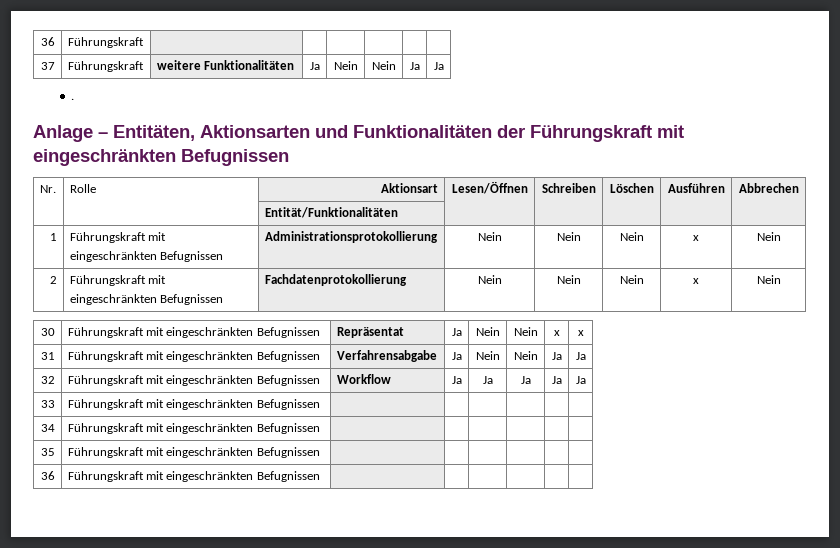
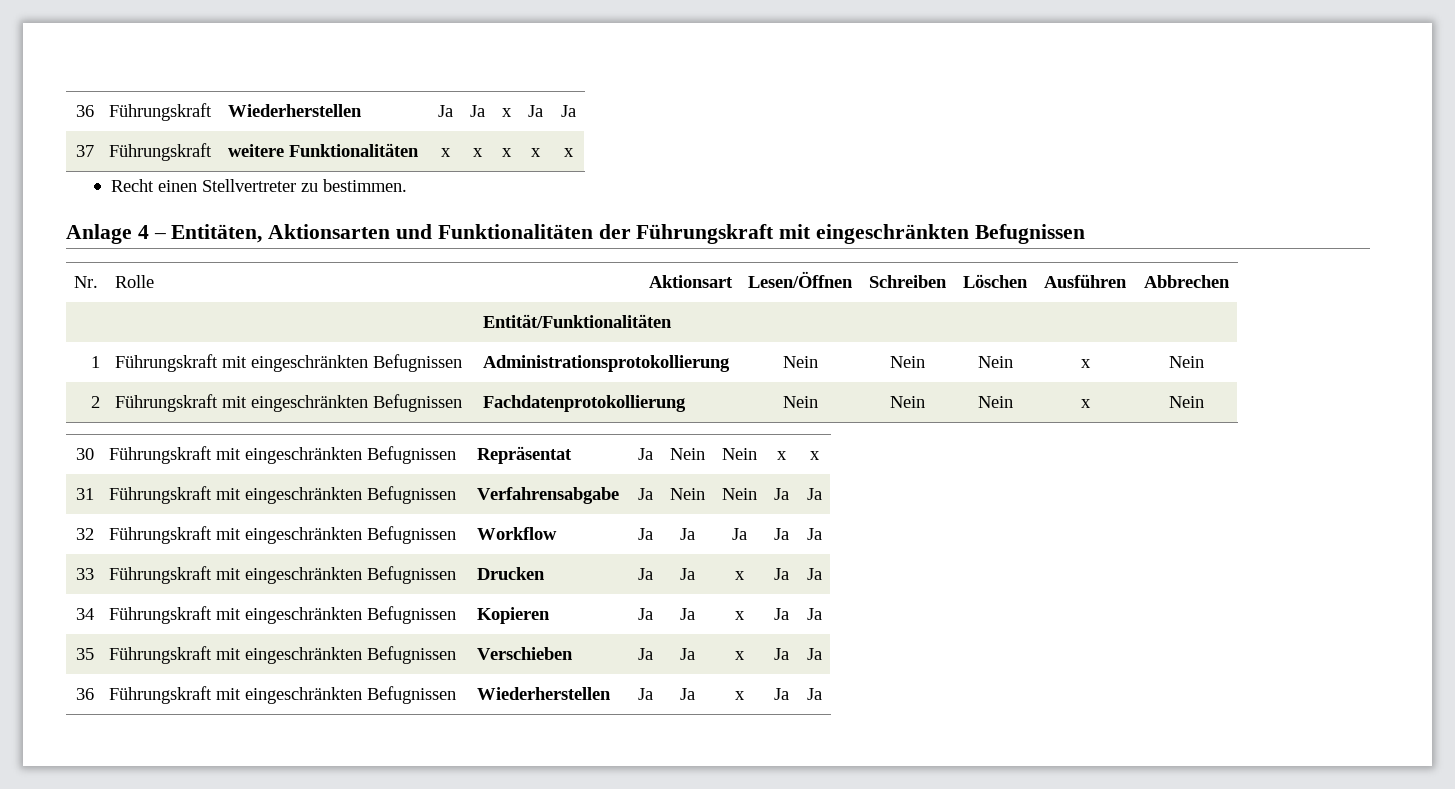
[41,62,56,70] [67,61,144,72] [156,60,294,70] [309,62,320,70] [333,61,358,70] [371,61,396,70] [409,62,420,70] [433,62,444,70] [71,98,75,100] | | | | | // 37 | Führungskraft | weitere Funktionalitäten | Ja | Nein | Nein | Ja | Ja // . -> [228,104,363,117] [438,105,453,117] [470,105,485,117] [502,108,512,117] [528,105,543,117] [560,105,576,117] [75,145,94,157] [109,143,213,161] [228,143,420,157] [441,148,451,157] [473,148,483,157] [502,148,512,157] [531,148,541,157] [563,148,574,157] [110,179,407,192] Wiederherstellen | Ja | Ja | x | Ja | Ja // 37 | Führungskraft | weitere Funktionalitäten | x | x | x | x | x // Recht einen Stellvertreter zu bestimmen.
(93, 133) none -> [137,225,149,239] 4
(320, 404) | | | | | -> [477,567,546,580] [638,568,653,580] [680,568,695,580] [735,571,745,580] [774,568,789,580] [806,568,822,580] Drucken | Ja | Ja | x | Ja | Ja
(320, 428) | | | | | -> [477,607,551,624] [638,608,653,620] [680,608,695,620] [735,611,745,620] [774,608,789,620] [806,608,822,620] Kopieren | Ja | Ja | x | Ja | Ja
(320, 452) | | | | | -> [477,647,574,660] [638,648,653,660] [680,648,695,660] [735,651,745,660] [774,648,789,660] [806,648,822,660] Verschieben | Ja | Ja | x | Ja | Ja
(320, 476) | | | | | -> [477,687,612,700] [638,688,653,700] [680,688,695,700] [735,691,745,700] [774,688,789,700] [806,688,822,700] Wiederherstellen | Ja | Ja | x | Ja | Ja

